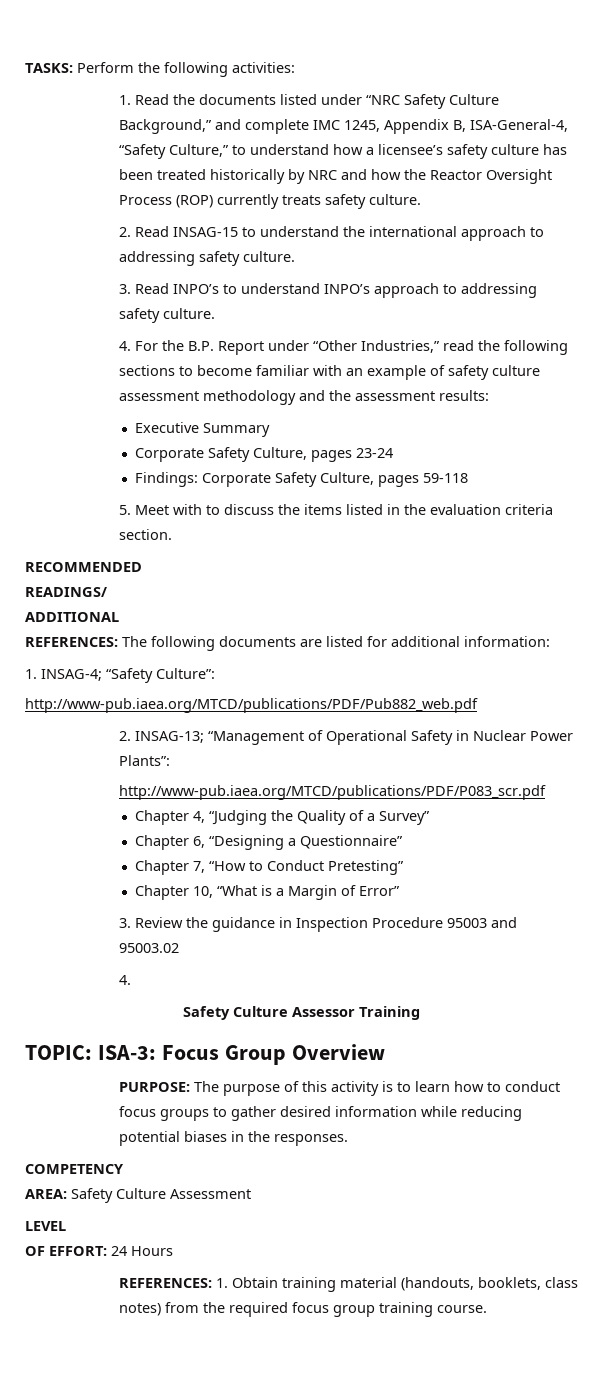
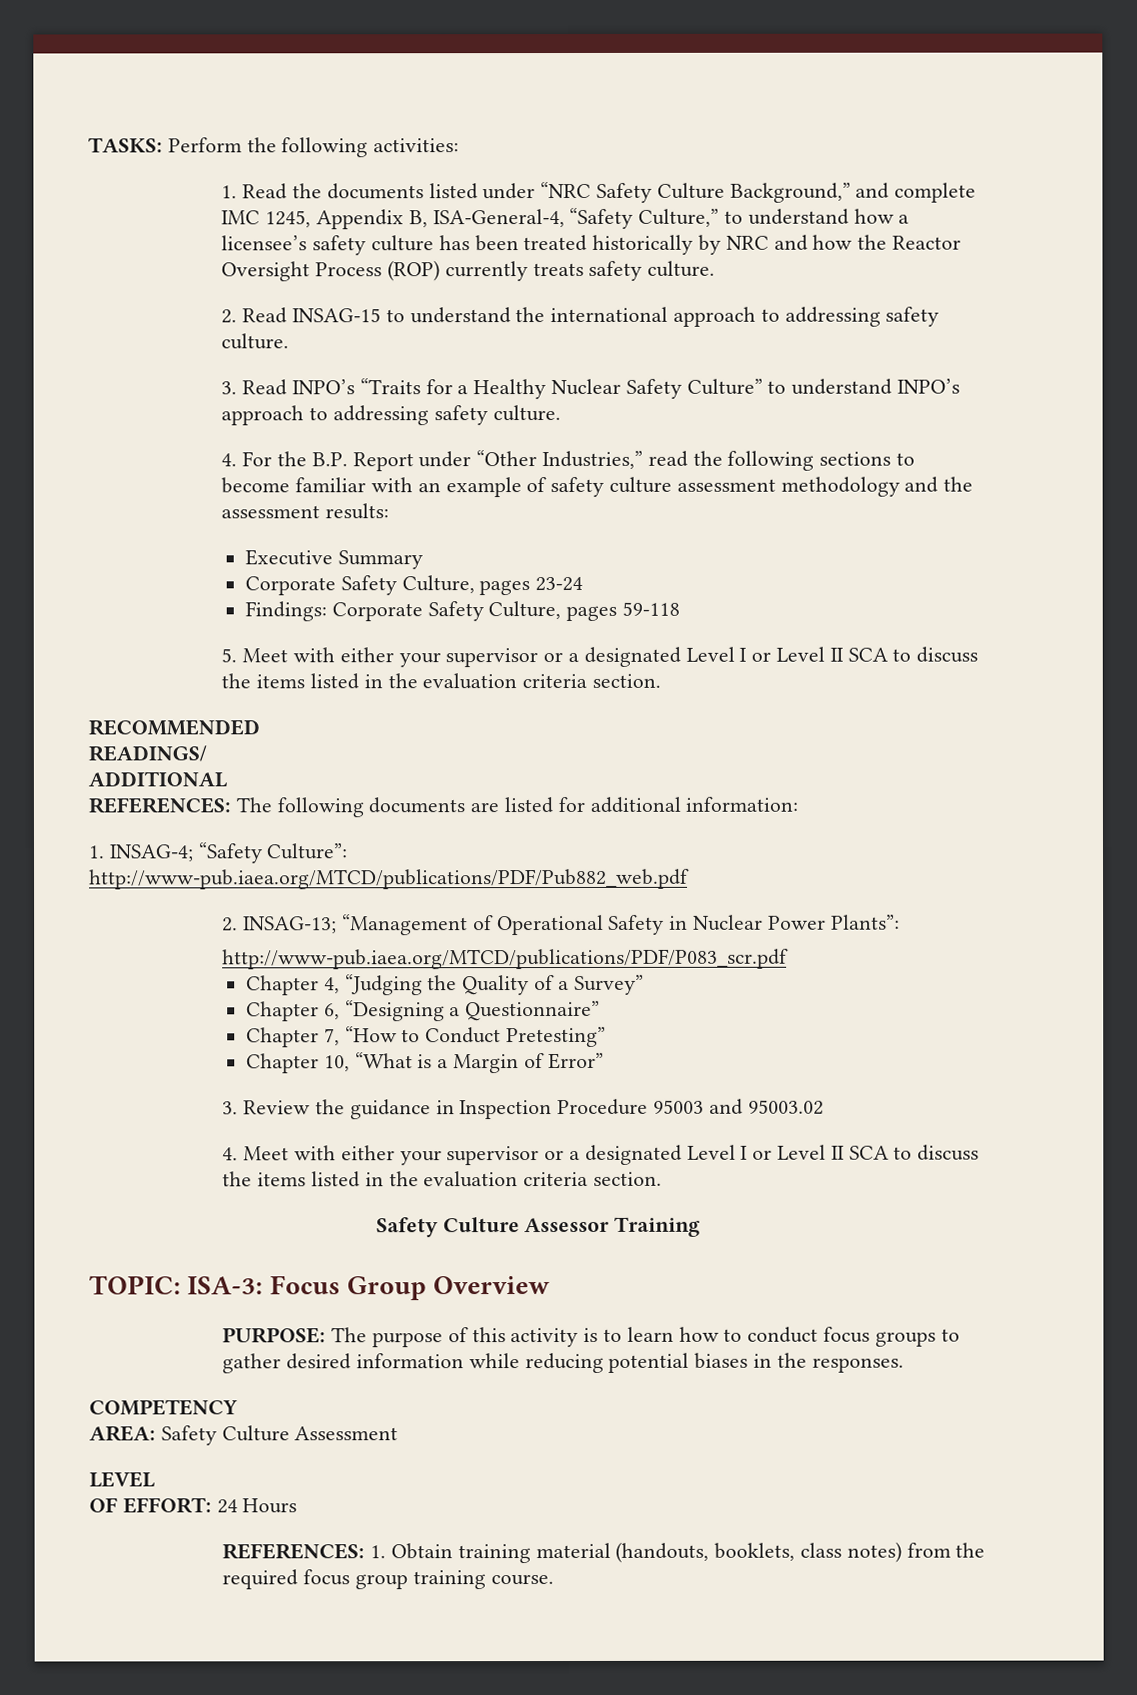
(219, 289) none -> [359,378,763,400] “Traits for a Healthy Nuclear Safety Culture”
(202, 509) none -> [339,646,888,668] either your supervisor or a designated Level I or Level II SCA
(131, 980) none -> [243,1144,980,1166] [222,1171,662,1188] Meet with either your supervisor or a designated Level I or Level II SCA to discuss the items listed in the evaluation criteria section.

